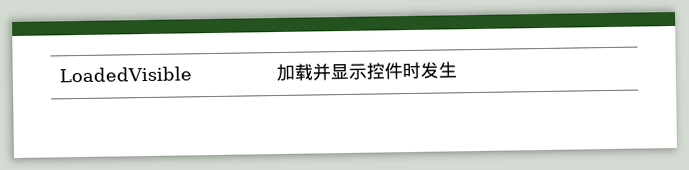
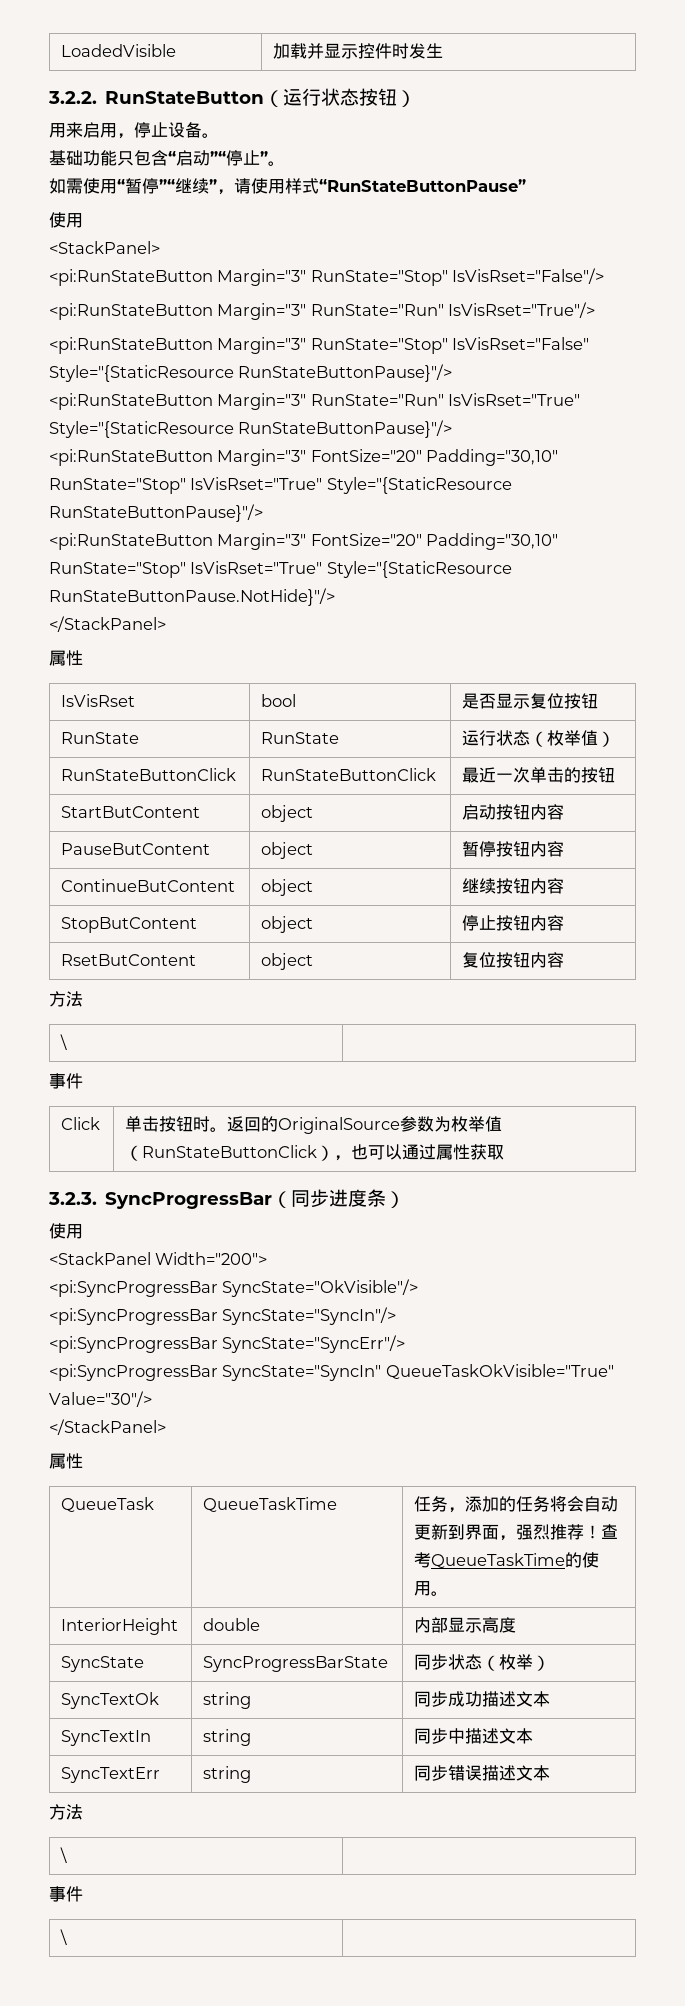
(458, 69) none -> [48,88,417,107] [49,122,219,139] [49,150,285,166] [49,178,526,195] [49,212,83,228] [49,241,160,254] [49,268,605,286] [49,302,596,320] [49,337,590,354] [49,364,453,382] [49,393,581,410] [49,420,453,438] [49,449,559,466] [49,477,512,494] [49,504,263,522] [49,533,559,550] [49,561,512,578] [49,588,335,606] [49,616,166,632] [49,650,83,666] [61,694,136,707] [261,694,297,707] [462,693,599,709] [61,732,140,744] [261,732,340,744] [462,730,616,747] [61,768,237,781] [261,768,437,781] [462,767,616,783] [61,806,201,818] [261,805,314,822] [462,804,565,820] [61,843,211,855] [261,842,314,859] [462,841,565,857] [61,879,236,892] [261,879,314,896] [462,878,565,894] [61,917,198,933] [261,916,314,933] [462,915,565,931] [61,954,197,966] [261,953,314,970] [462,952,565,968] [49,991,83,1007] [60,1034,68,1050] [49,1073,83,1089] [61,1117,101,1130] [125,1116,503,1134] [125,1144,505,1161] [48,1189,406,1209] [49,1223,83,1239] [49,1252,268,1265] [49,1279,419,1297] [49,1307,397,1325] [49,1335,406,1353] [49,1364,614,1381] [49,1391,152,1407] [49,1419,166,1435] [49,1453,83,1469] [61,1497,155,1512] [203,1497,338,1512] [414,1496,619,1513] [414,1524,619,1541] [414,1552,600,1568] [414,1581,449,1596] [61,1618,179,1635] [203,1618,261,1631] [414,1617,517,1633] [61,1656,145,1672] [203,1656,389,1672] [414,1654,551,1671] [61,1692,160,1709] [203,1692,252,1709] [414,1691,551,1707] [61,1730,152,1746] [203,1729,252,1746] [414,1728,534,1744] [61,1767,161,1783] [203,1766,252,1783] [414,1765,551,1781] [49,1804,83,1820] [60,1847,68,1863] [49,1886,83,1902] [60,1929,68,1945] // 3.2.2. RunStateButton（运行状态按钮） // 用来启用，停止设备。 // 基础功能只包含“启动”“停止”。 // 如需使用“暂停”“继续”，请使用样式“RunStateButtonPause” // 使用 // <StackPanel> // <pi:RunStateButton Margin="3" RunState="Stop" IsVisRset="False"/> // <pi:RunStateButton Margin="3" RunState="Run" IsVisRset="True"/> // <pi:RunStateButton Margin="3" RunState="Stop" IsVisRset="False" Style="{StaticResource RunStateButtonPause}"/> // <pi:RunStateButton Margin="3" RunState="Run" IsVisRset="True" Style="{StaticResource RunStateButtonPause}"/> // <pi:RunStateButton Margin="3" FontSize="20" Padding="30,10" RunState="Stop" IsVisRset="True" Style="{StaticResource RunStateButtonPause}"/> // <pi:RunStateButton Margin="3" FontSize="20" Padding="30,10" RunState="Stop" IsVisRset="True" Style="{StaticResource RunStateButtonPause.NotHide}"/> // </StackPanel> // 属性 // IsVisRset | bool | 是否显示复位按钮 // RunState | RunState | 运行状态（枚举值） // RunStateButtonClick | RunStateButtonClick | 最近一次单击的按钮 // StartButContent | object | 启动按钮内容 // PauseButContent | object | 暂停按钮内容 // ContinueButContent | object | 继续按钮内容 // StopButContent | object | 停止按钮内容 // RsetButContent | object | 复位按钮内容 // 方法 // \ | // 事件 // Click | 单击按钮时。返回的OriginalSource参数为枚举值（RunStateButtonClick），也可以通过属性获取 // 3.2.3. SyncProgressBar（同步进度条） // 使用 // <StackPanel Width="200"> // <pi:SyncProgressBar SyncState="OkVisible"/> // <pi:SyncProgressBar SyncState="SyncIn"/> // <pi:SyncProgressBar SyncState="SyncErr"/> // <pi:SyncProgressBar SyncState="SyncIn" QueueTaskOkVisible="True" Value="30"/> // </StackPanel> // 属性 // QueueTask | QueueTaskTime | 任务，添加的任务将会自动更新到界面，强烈推荐！查考QueueTaskTime的使用。 // InteriorHeight | double | 内部显示高度 // SyncState | SyncProgressBarState | 同步状态（枚举） // SyncTextOk | string | 同步成功描述文本 // SyncTextIn | string | 同步中描述文本 // SyncTextErr | string | 同步错误描述文本 // 方法 // \ | // 事件 // \ |

